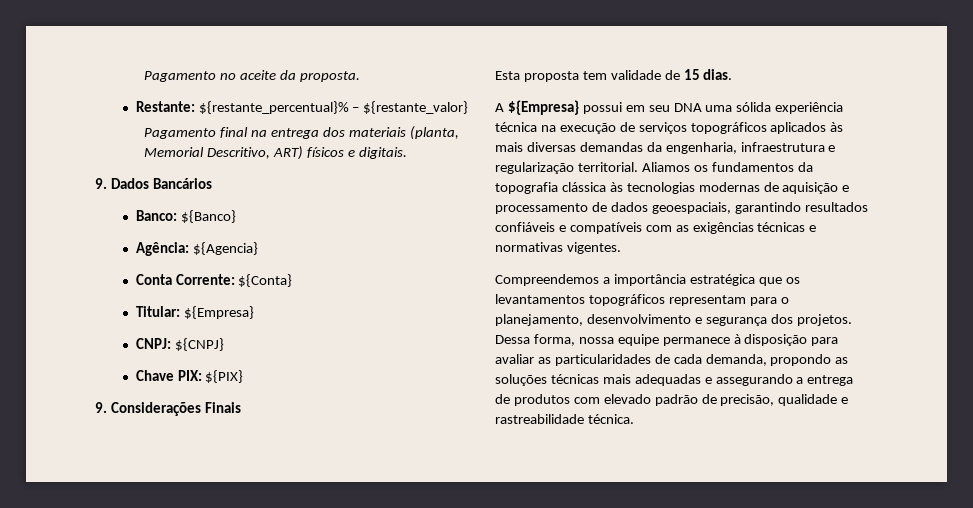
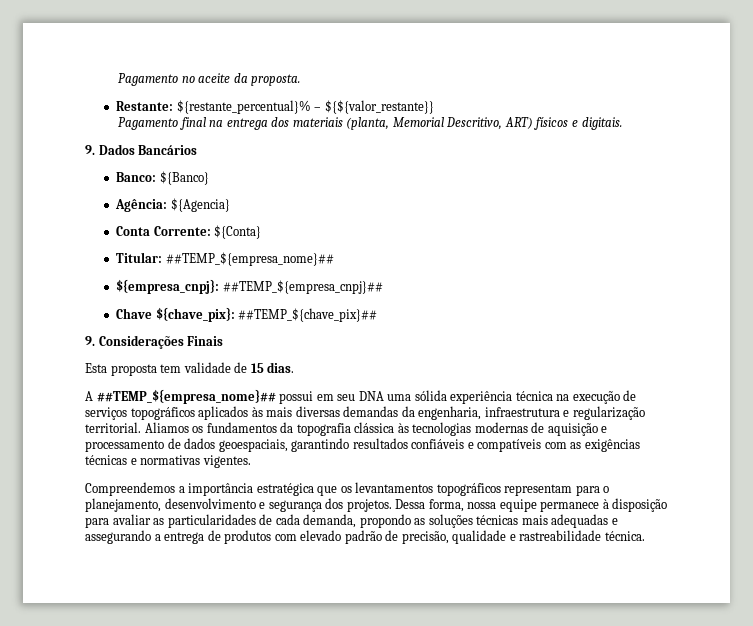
[363,101,469,114] ${restante_valor} -> [324,100,434,114] ${${valor_restante}}
[183,306,254,319] [135,338,224,351] ${Empresa} // CNPJ: ${CNPJ} -> [165,252,334,266] [115,279,383,294] ##TEMP_${empresa_nome}## // ${empresa_cnpj}: ##TEMP_${empresa_cnpj}##
[177,370,244,383] PIX: ${PIX} -> [155,307,378,322] ${chave_pix}: ##TEMP_${chave_pix}##
[507,100,579,115] ${Empresa} -> [96,389,276,404] ##TEMP_${empresa_nome}##

